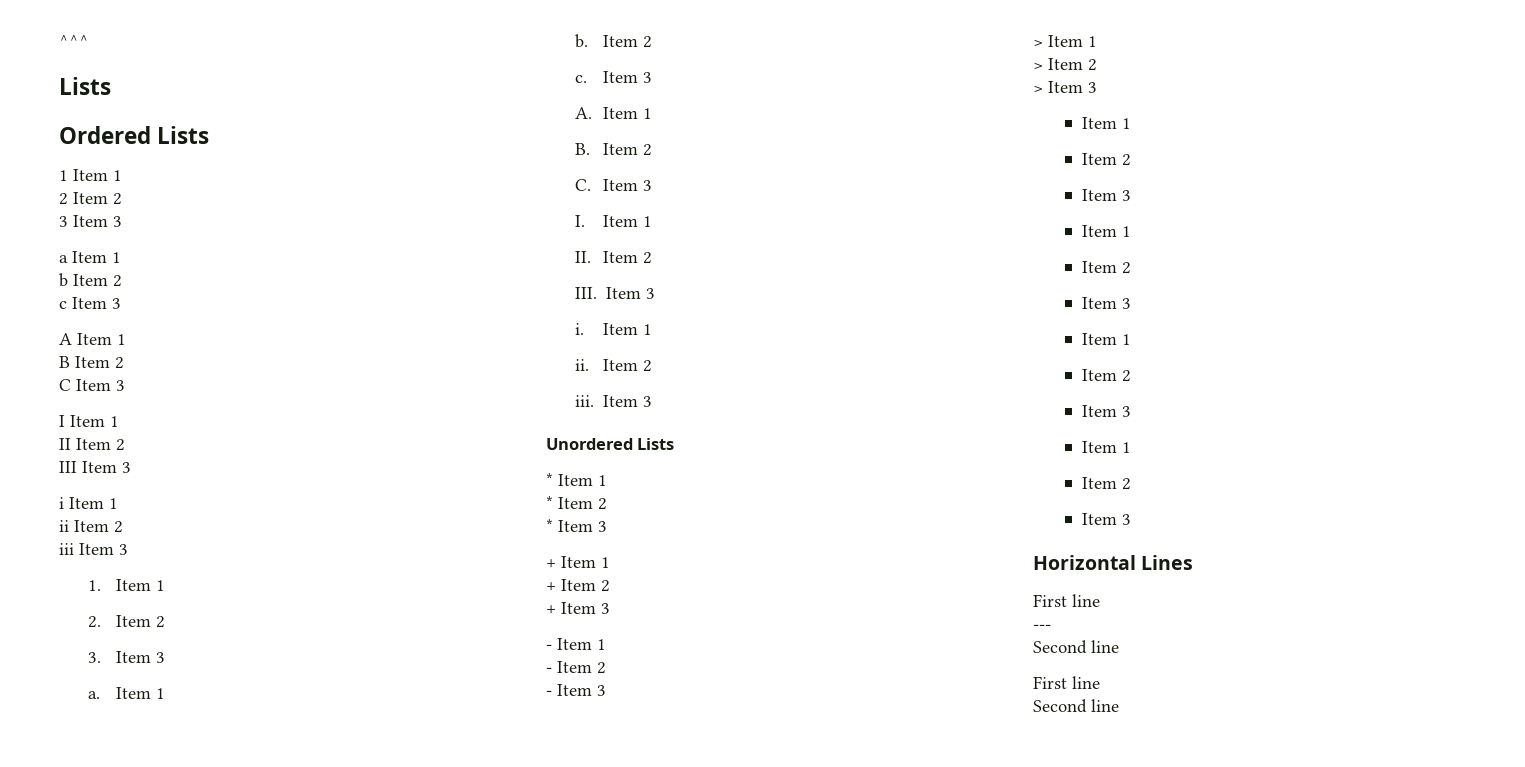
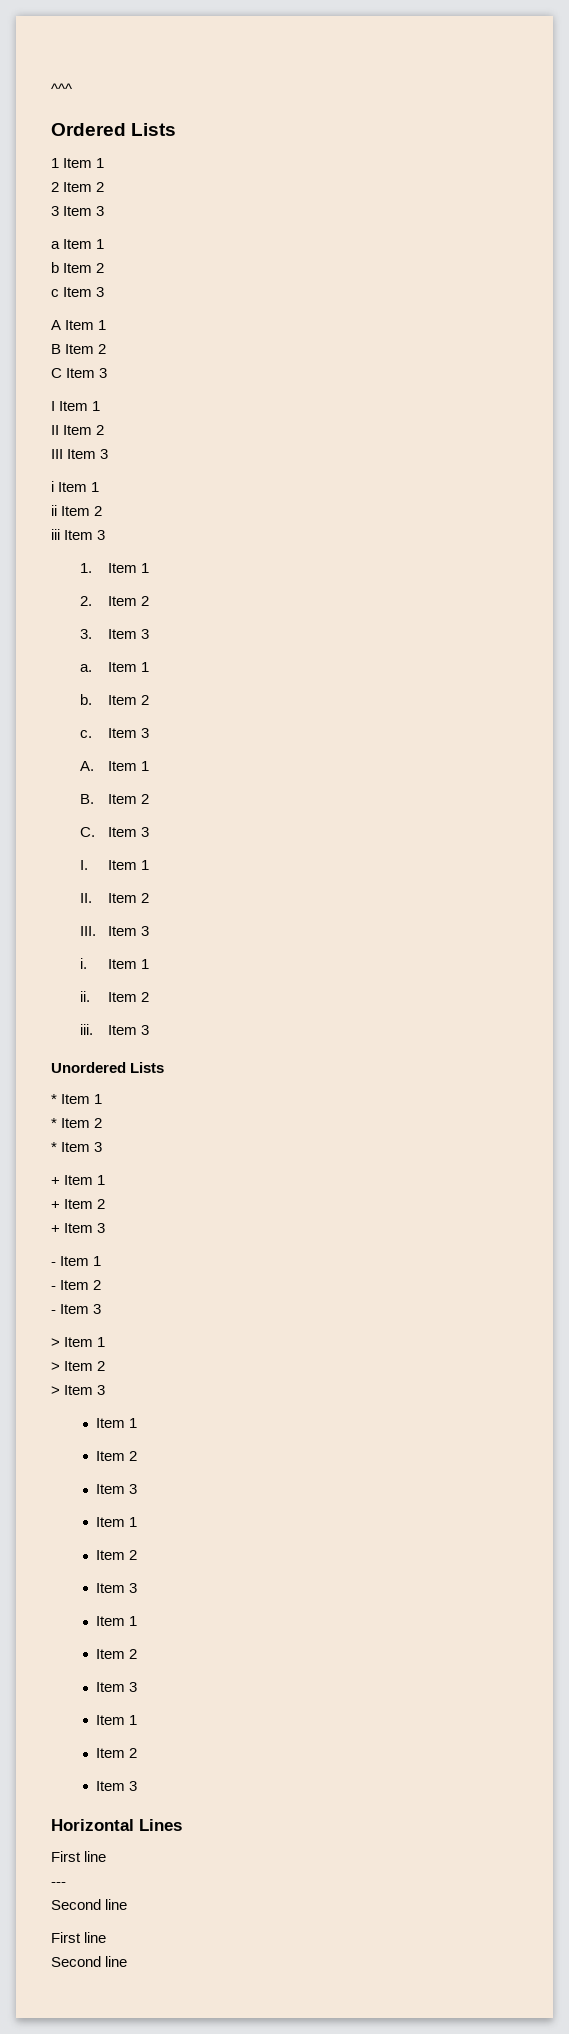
[59,77,111,95] // Lists -> (72, 88) none

